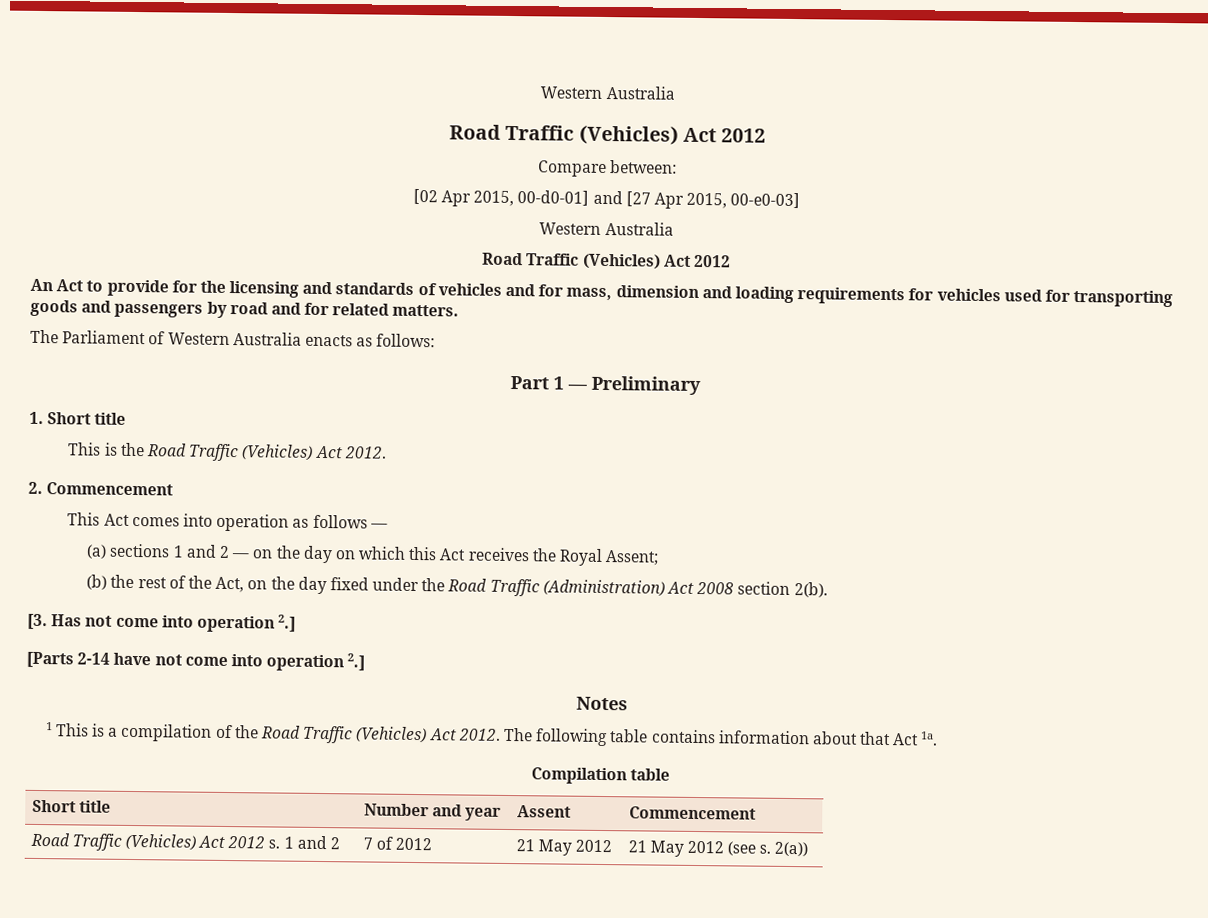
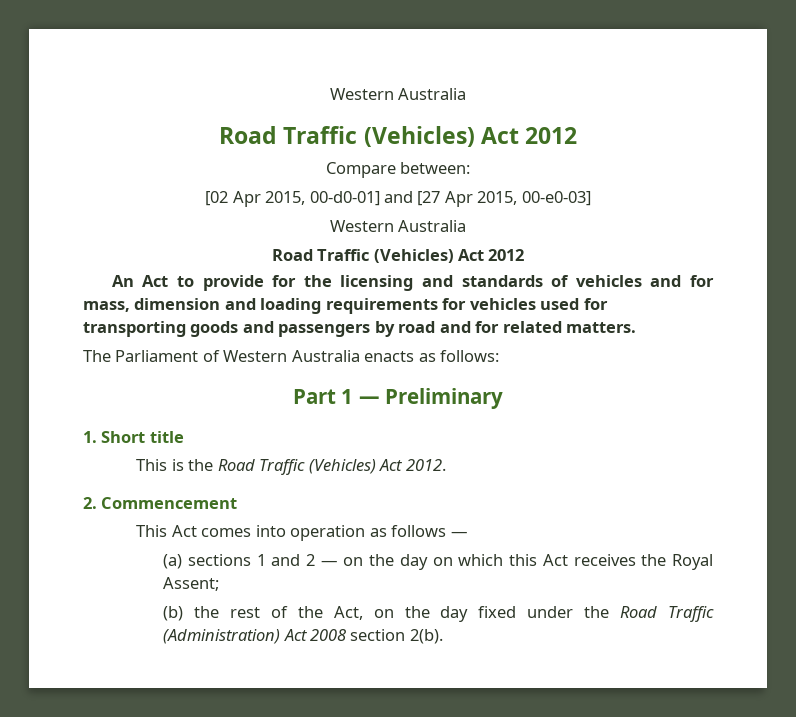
[27,613,297,633] [26,651,366,672] [575,696,628,711] [45,722,939,747] [530,767,671,785] [31,799,111,813] [363,803,501,821] [516,805,571,818] [628,806,756,820] [29,832,341,851] [362,836,432,851] [515,839,612,856] [627,840,809,857] // [3. Has not come into operation 2.] // [Parts 2-14 have not come into operation 2.] // Notes // 1 This is a compilation of the Road Traffic (Vehicles) Act 2012. The following table contains information about that Act 1a. // Compilation table // Short title | Number and year | Assent | Commencement // Road Traffic (Vehicles) Act 2012 s. 1 and 2 | 7 of 2012 | 21 May 2012 | 21 May 2012 (see s. 2(a)) -> (443, 636) none

